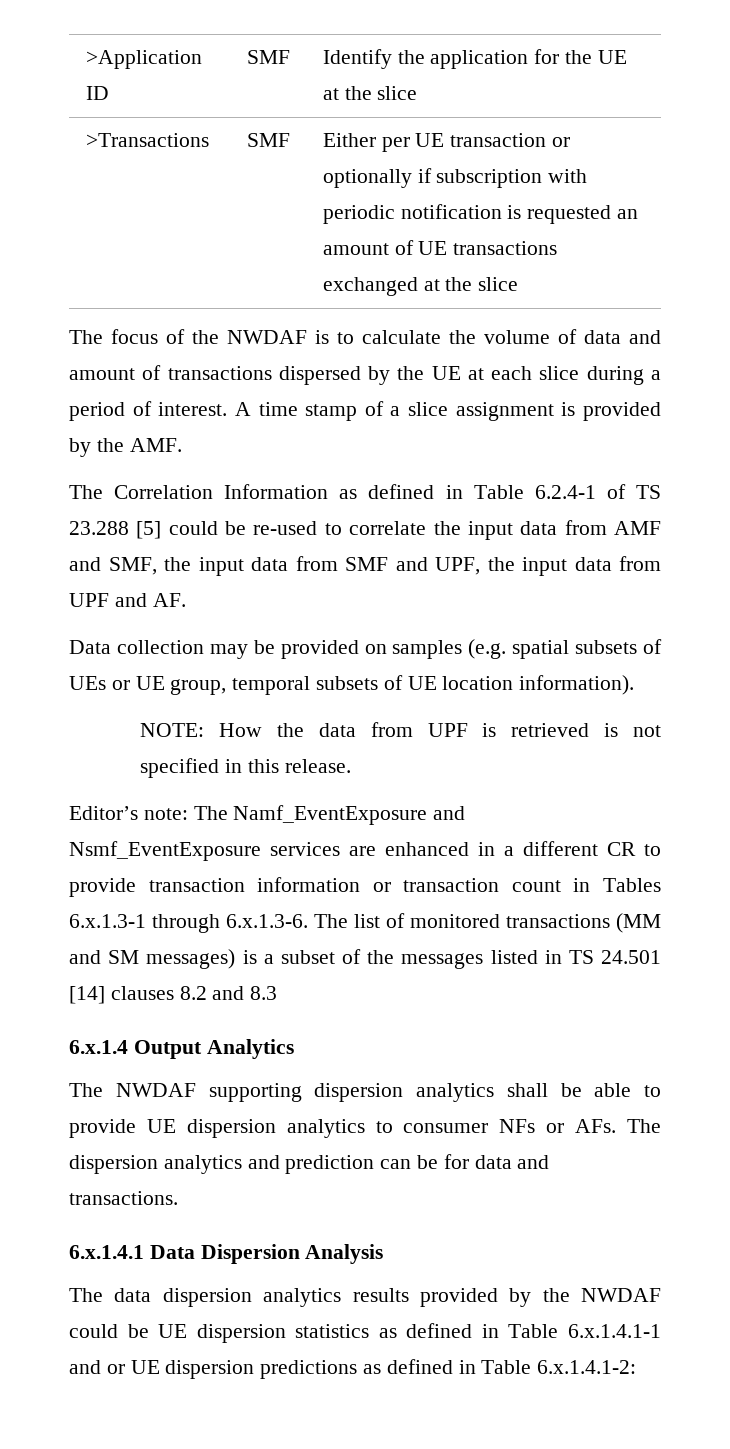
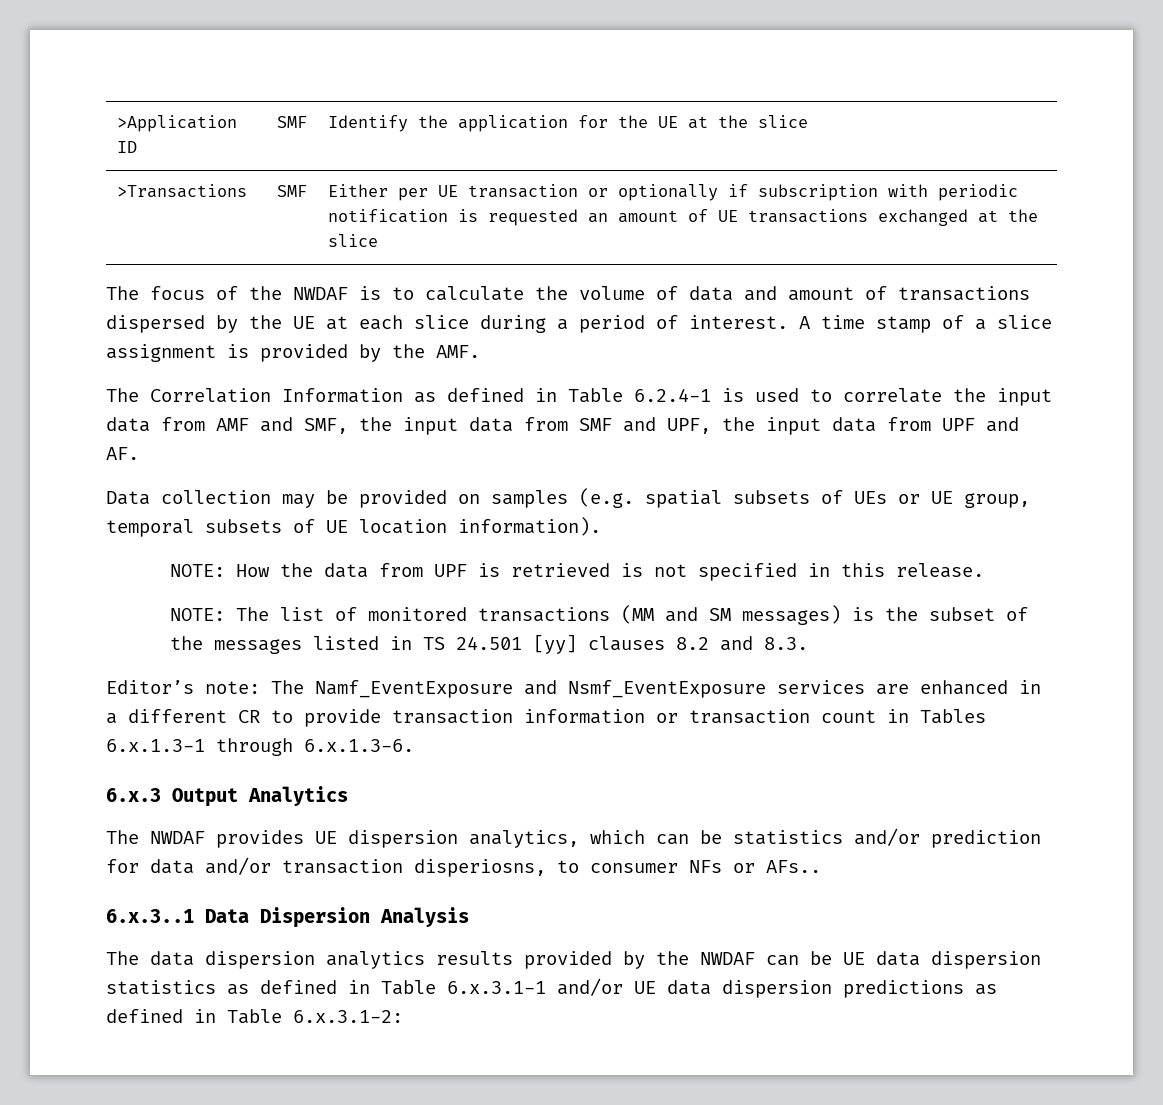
[606,484,661,499] [69,521,318,539] of TS 23.288 [5] could be re-used -> [722,388,799,402] is used
(351, 766) none -> [169,605,1028,625] [169,634,808,654] // NOTE: The list of monitored transactions (MM and SM messages) is the subset of the messages listed in TS 24.501 [yy] clauses 8.2 and 8.3.
[314,913,661,933] [69,949,662,969] [69,986,278,1004] [69,1039,294,1059] [69,1083,661,1102] [69,1119,662,1138] [69,1154,550,1174] [69,1191,178,1205] [69,1245,144,1259] The list of monitored transactions (MM and SM messages) is a subset of the messages listed in TS 24.501 [14] clauses 8.2 and 8.3 // 6.x.1.4 Output Analytics // The NWDAF supporting dispersion analytics shall be able to provide UE dispersion analytics to consumer NFs or AFs. The dispersion analytics and prediction can be for data and transactions. // 6.x.1.4.1 -> [106,786,348,807] [106,828,1041,848] [106,857,821,877] [106,909,194,923] // 6.x.3 Output Analytics // The NWDAF provides UE dispersion analytics, which can be statistics and/or prediction for data and/or transaction disperiosns, to consumer NFs or AFs.. // 6.x.3..1
[69,1324,118,1338] could -> [766,955,799,966] can
(188, 1331) none -> [876,951,920,966] data
[568,1324,661,1338] [69,1360,160,1374] 6.x.1.4.1-1 and or UE -> [447,978,711,996] 6.x.3.1-1 and/or UE data
[537,1360,637,1374] 6.x.1.4.1-2: -> [293,1010,403,1023] 6.x.3.1-2:

